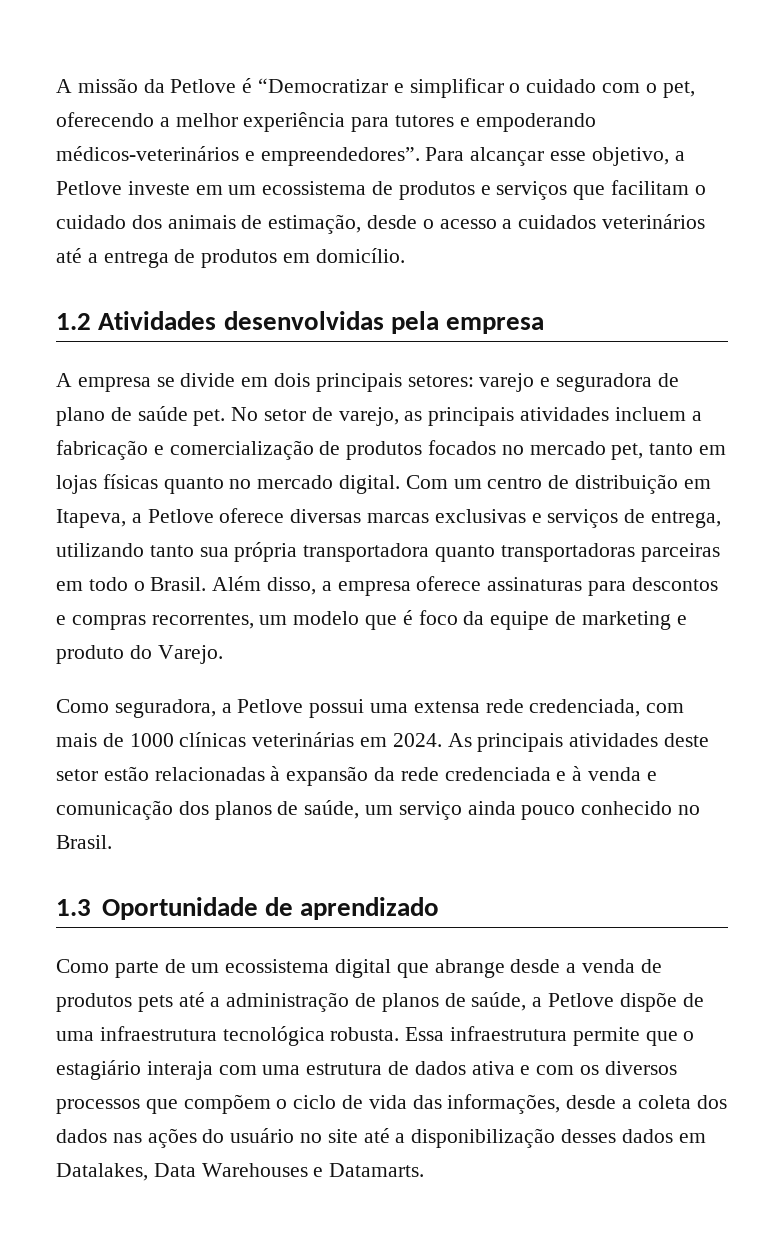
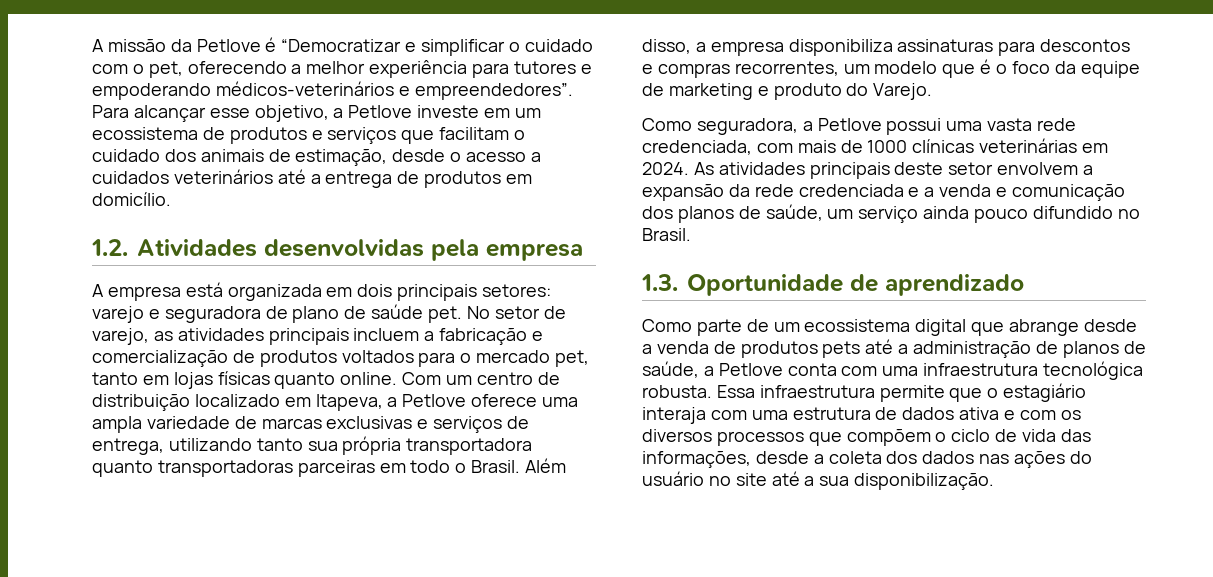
[56,313,91,330] 1.2 -> [91,239,128,256] 1.2.
[156,373,236,387] se divide -> [185,282,322,301] está organizada
[428,407,610,426] principais atividades -> [177,328,349,345] atividades principais
[428,440,524,455] focados no -> [341,350,472,367] voltados para o
[229,475,401,494] no mercado digital. -> [340,372,398,385] online.
(679, 484) none -> [194,394,280,407] localizado
[290,509,362,523] diversas -> [542,397,579,407] [92,416,257,433] uma ampla variedade de
[416,576,482,591] oferece -> [788,39,893,56] disponibiliza
(413, 617) none -> [996,64,1008,74] o
[413,701,480,713] extensa -> [987,118,1033,131] vasta
[477,733,710,752] [56,766,281,781] principais atividades deste setor estão relacionadas à -> [718,162,1094,179] atividades principais deste setor envolvem a
[572,766,583,781] à -> [924,187,935,197] a
[581,801,673,815] conhecido -> [1032,206,1113,219] difundido
[56,899,91,916] 1.3 -> [641,274,678,291] 1.3.
[619,992,704,1012] dispõe de -> [787,363,878,376] conta com
[411,1128,706,1148] [56,1163,425,1181] disponibilização desses dados em Datalakes, Data Warehouses e Datamarts. -> [819,473,995,490] sua disponibilização.

